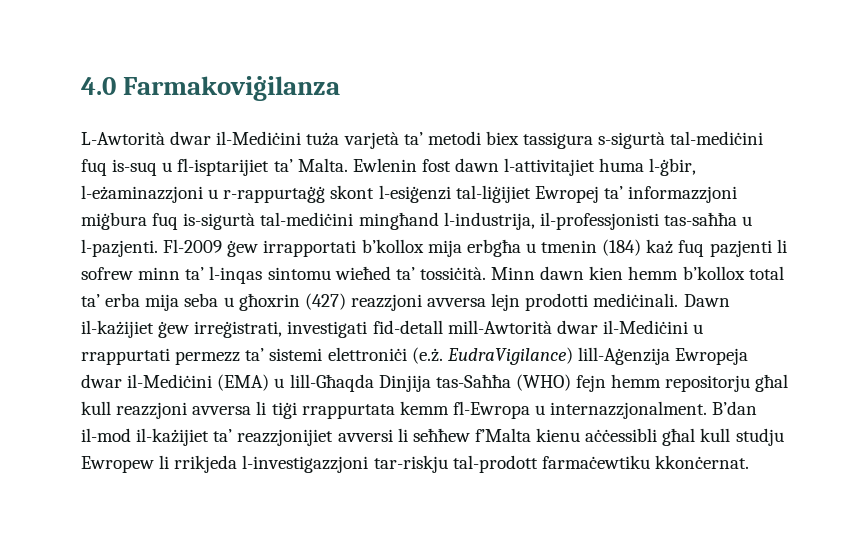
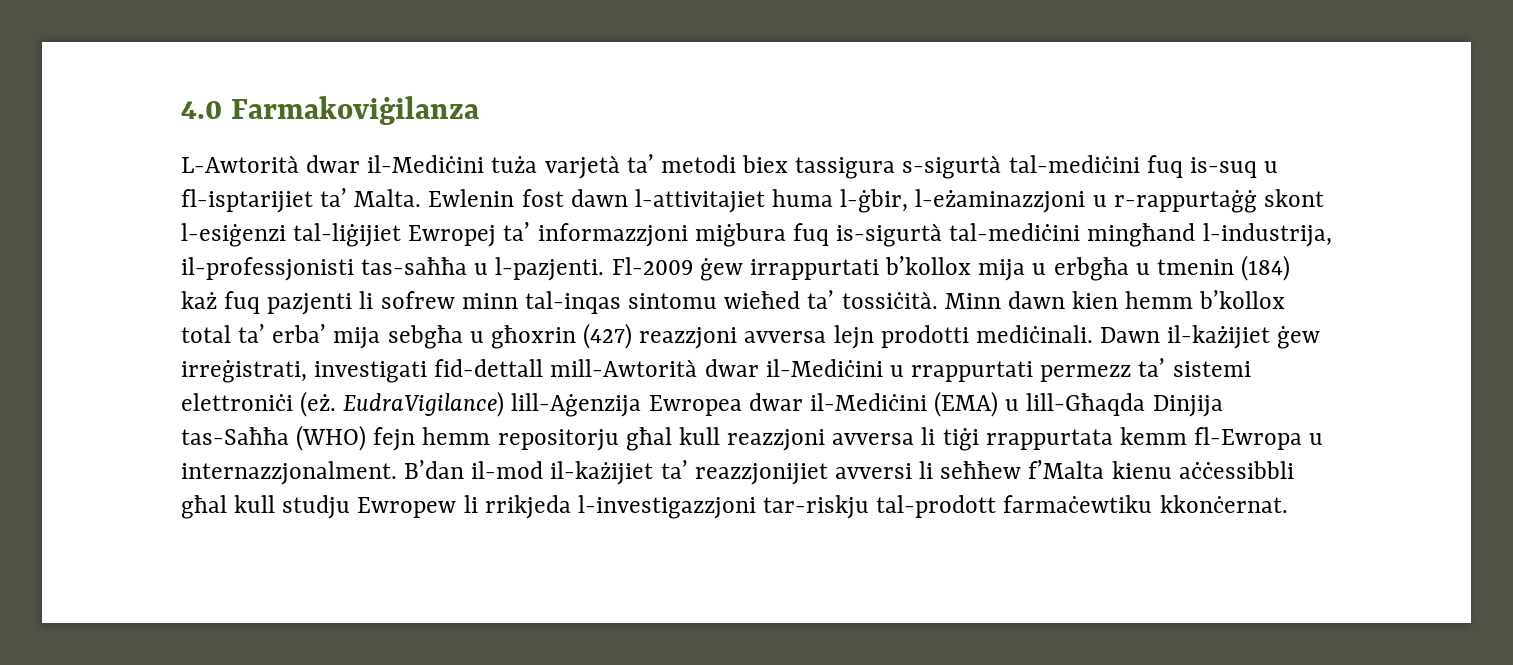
[263,240,357,257] irrapportati -> [749,259,879,280] irrappurtati
(462, 248) none -> [1032,263,1047,275] u
[185,266,263,284] ta’ l-inqas -> [524,291,621,314] tal-inqas
[105,293,219,311] erba mija seba -> [272,324,463,349] erba’ mija sebgħa
[372,320,443,334] fid-detall -> [434,359,544,377] fid-dettall
[411,347,443,364] (e.ż. -> [300,391,337,417] (eż.
[675,348,749,365] Ewropeja -> [648,395,742,416] Ewropea
[585,428,658,442] aċċessibli -> [1178,461,1294,479] aċċessibbli

